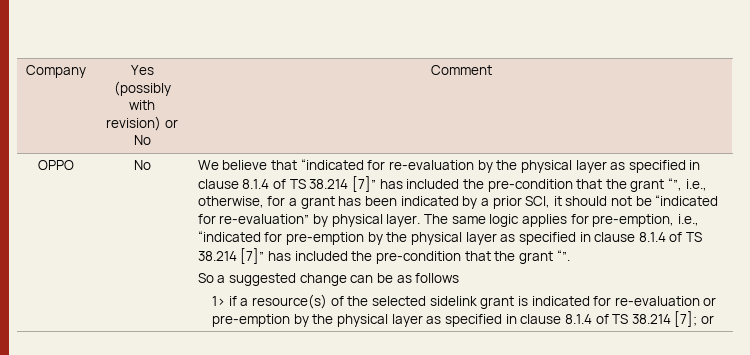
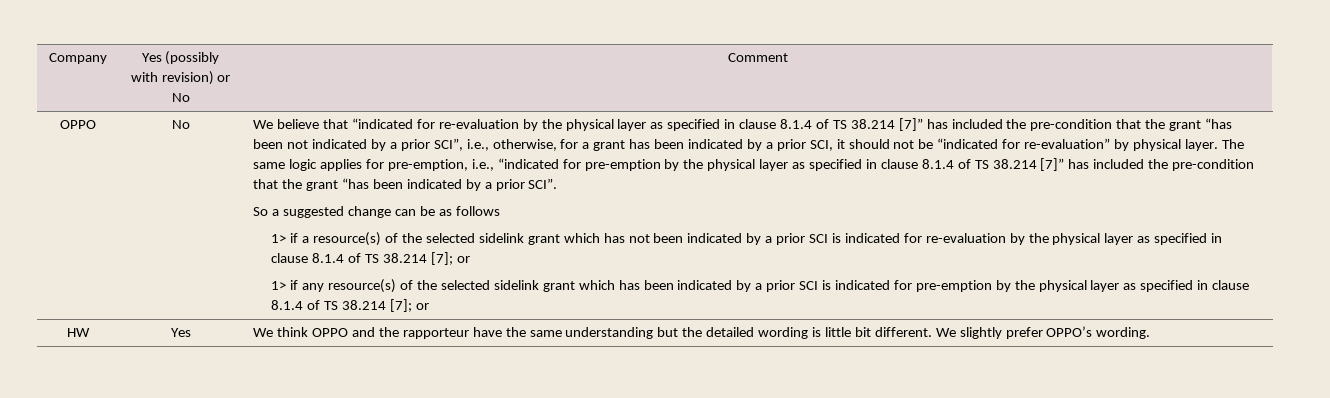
[668,178,683,191] “”, -> [1205,118,1233,129] [253,138,463,151] “has been not indicated by a prior SCI”,
[556,250,570,261] “”. -> [341,178,558,191] “has been indicated by a prior SCI”.
[517,296,717,306] is indicated for re-evaluation or -> [563,233,1223,245] [271,252,470,265] [271,279,912,293] which has not been indicated by a prior SCI is indicated for re-evaluation by the physical layer as specified in clause 8.1.4 of TS 38.214 [7]; or // 1> if any resource(s) of the selected sidelink grant which has been indicated by a prior SCI is indicated for
(715, 319) none -> [67,328,90,337] [170,328,191,337] [253,326,1151,339] // HW | Yes | We think OPPO and the rapporteur have the same understanding but the detailed wording is little bit different. We slightly prefer OPPO’s wording.

